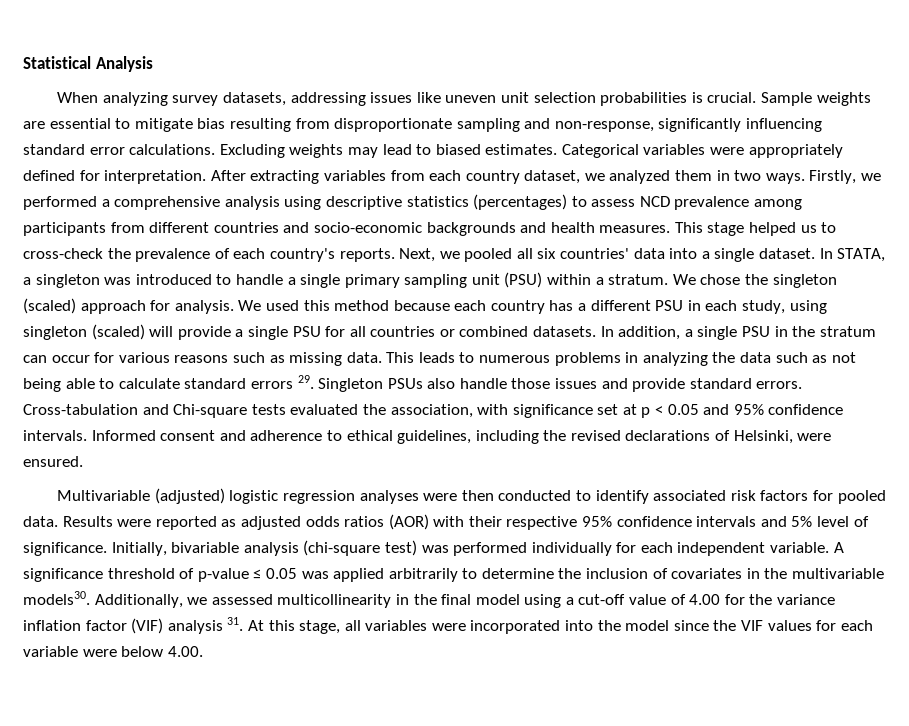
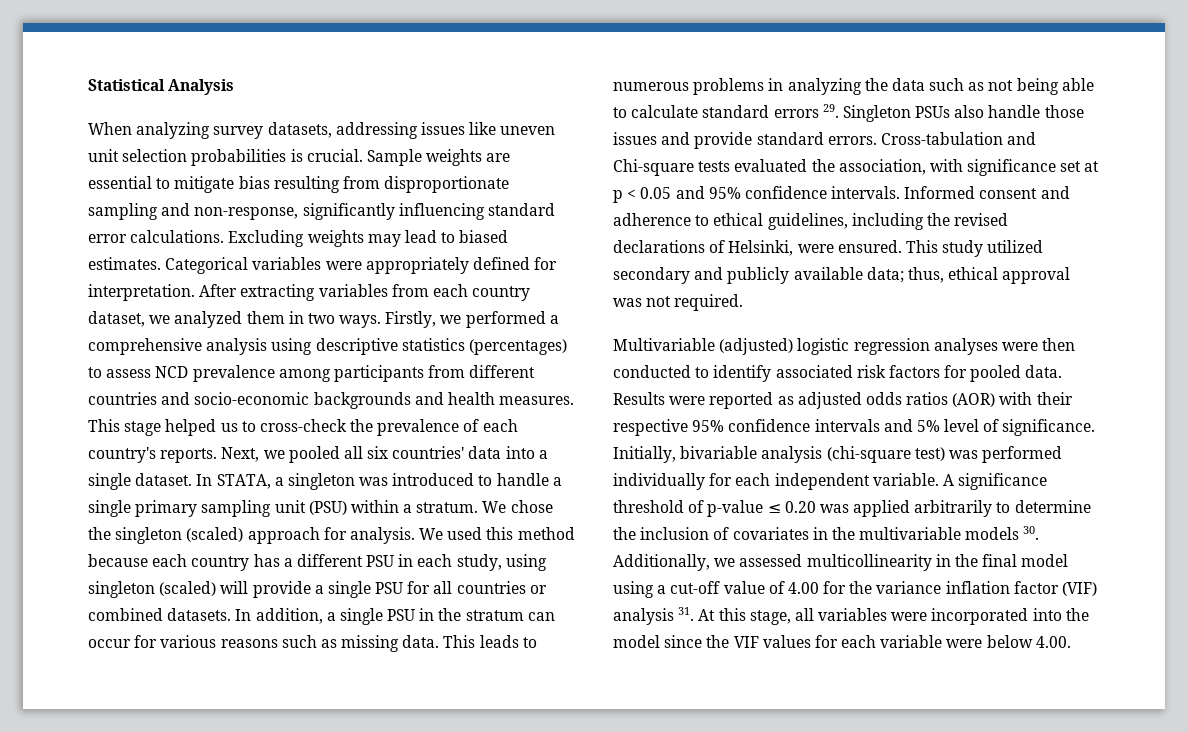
(83, 461) none -> [905,240,1044,257] [613,267,1071,284] [613,294,744,311] This study utilized secondary and publicly available data; thus, ethical approval was not required.
[265,568,297,579] 0.05 -> [784,501,816,513] 0.20
[23,591,90,605] models30. -> [965,526,1040,540] models 30.

